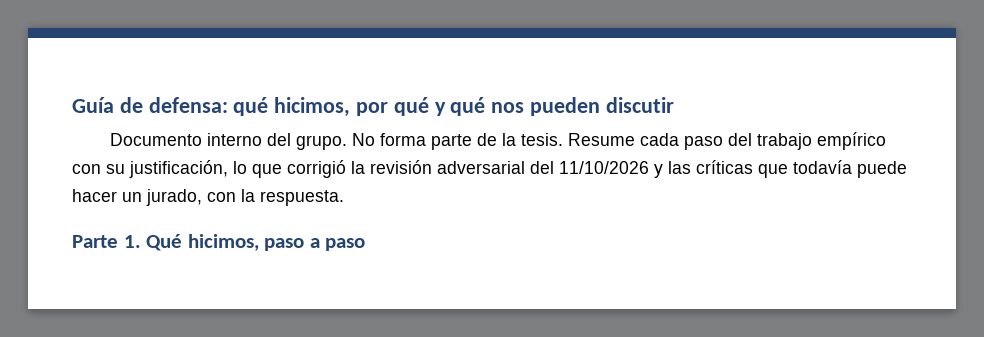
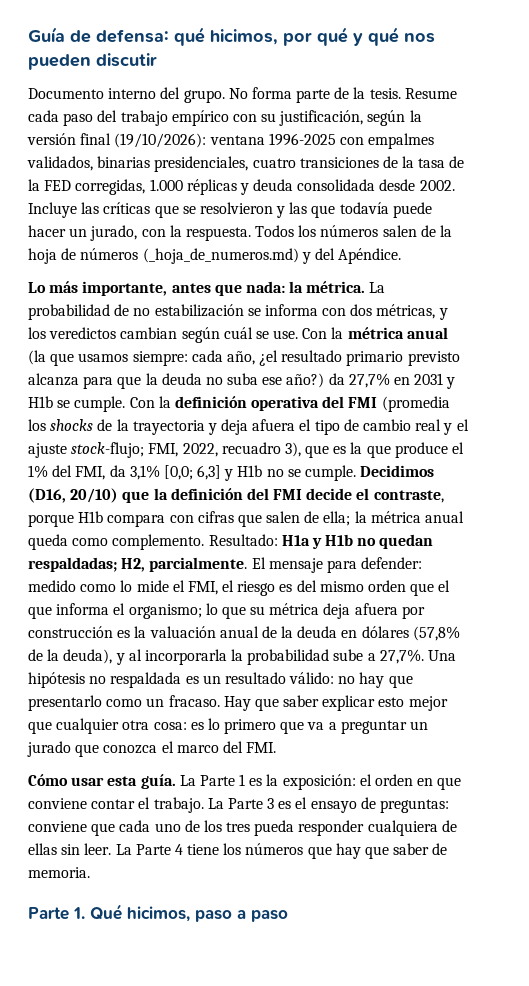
[233,160,649,178] lo que corrigió la revisión adversarial del 11/10/2026 -> [367,110,422,126] [27,133,435,149] [27,156,465,172] [28,179,455,195] [28,202,273,218] según la versión final (19/10/2026): ventana 1996-2025 con empalmes validados, binarias presidenciales, cuatro transiciones de la tasa de la FED corregidas, 1.000 réplicas y deuda consolidada desde 2002. Incluye las críticas que se resolvieron
[696,160,753,174] críticas -> (308, 208) none
(344, 198) none -> [255,225,453,237] [28,248,402,264] [28,281,386,296] [28,304,448,320] [28,327,448,343] [28,350,460,366] [28,373,456,389] [28,396,450,412] [28,419,469,435] [28,442,465,458] [28,465,435,481] [28,488,444,503] [28,511,465,527] [28,534,434,550] [28,557,423,573] [28,580,451,596] [28,603,425,619] [28,626,460,641] [28,649,457,665] [28,672,413,688] [28,695,448,711] [28,718,429,734] [27,741,277,757] [28,774,462,790] [28,797,450,813] [28,820,457,836] [28,843,448,859] [28,867,90,878] Todos los números salen de la hoja de números (_hoja_de_numeros.md) y del Apéndice. // Lo más importante, antes que nada: la métrica. La probabilidad de no estabilización se informa con dos métricas, y los veredictos cambian según cuál se use. Con la métrica anual (la que usamos siempre: cada año, ¿el resultado primario previsto alcanza para que la deuda no suba ese año?) da 27,7% en 2031 y H1b se cumple. Con la definición operativa del FMI (promedia los shocks de la trayectoria y deja afuera el tipo de cambio real y el ajuste stock-flujo; FMI, 2022, recuadro 3), que es la que produce el 1% del FMI, da 3,1% [0,0; 6,3] y H1b no se cumple. Decidimos (D16, 20/10) que la definición del FMI decide el contraste, porque H1b compara con cifras que salen de ella; la métrica anual queda como complemento. Resultado: H1a y H1b no quedan respaldadas; H2, parcialmente. El mensaje para defender: medido como lo mide el FMI, el riesgo es del mismo orden que el que informa el organismo; lo que su métrica deja afuera por construcción es la valuación anual de la deuda en dólares (57,8% de la deuda), y al incorporarla la probabilidad sube a 27,7%. Una hipótesis no respaldada es un resultado válido: no hay que presentarlo como un fracaso. Hay que saber explicar esto mejor que cualquier otra cosa: es lo primero que va a preguntar un jurado que conozca el marco del FMI. // Cómo usar esta guía. La Parte 1 es la exposición: el orden en que conviene contar el trabajo. La Parte 3 es el ensayo de preguntas: conviene que cada uno de los tres pueda responder cualquiera de ellas sin leer. La Parte 4 tiene los números que hay que saber de memoria.

